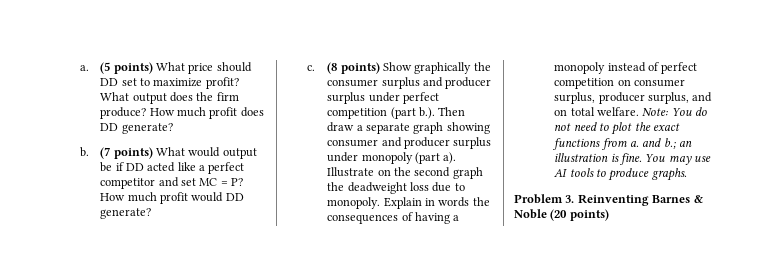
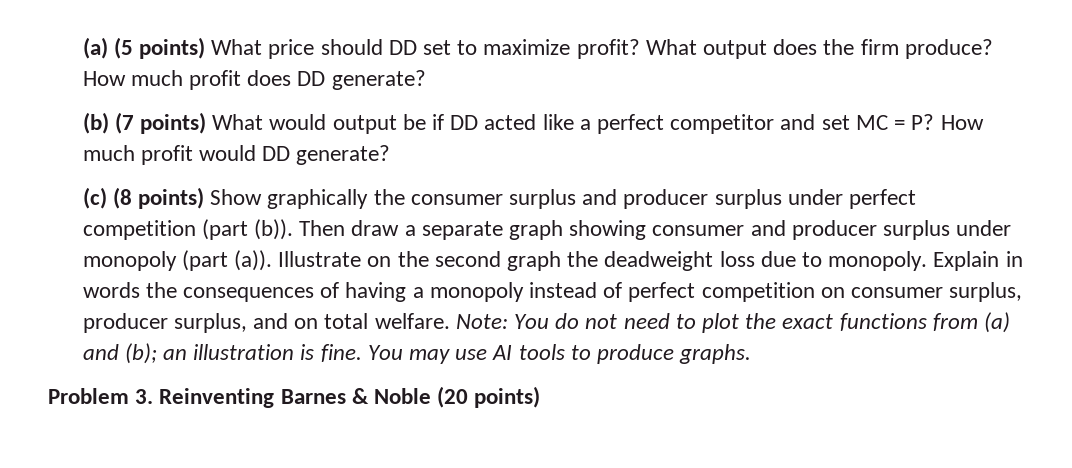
[80,65,90,71] a. -> [82,37,108,59] (a)
[80,147,90,157] b. -> [82,112,109,134] (b)
[307,65,316,71] c. -> [82,187,107,209] (c)
[418,107,435,119] b.). -> [253,219,293,240] (b)).
[443,152,457,164] a). -> [233,250,272,271] (a)).
[629,138,676,149] a. and b.; -> [984,312,1011,333] [82,343,157,364] (a) and (b);

